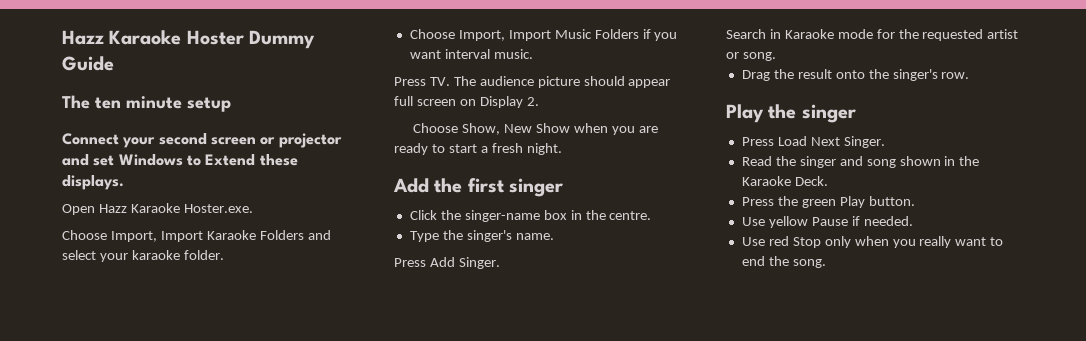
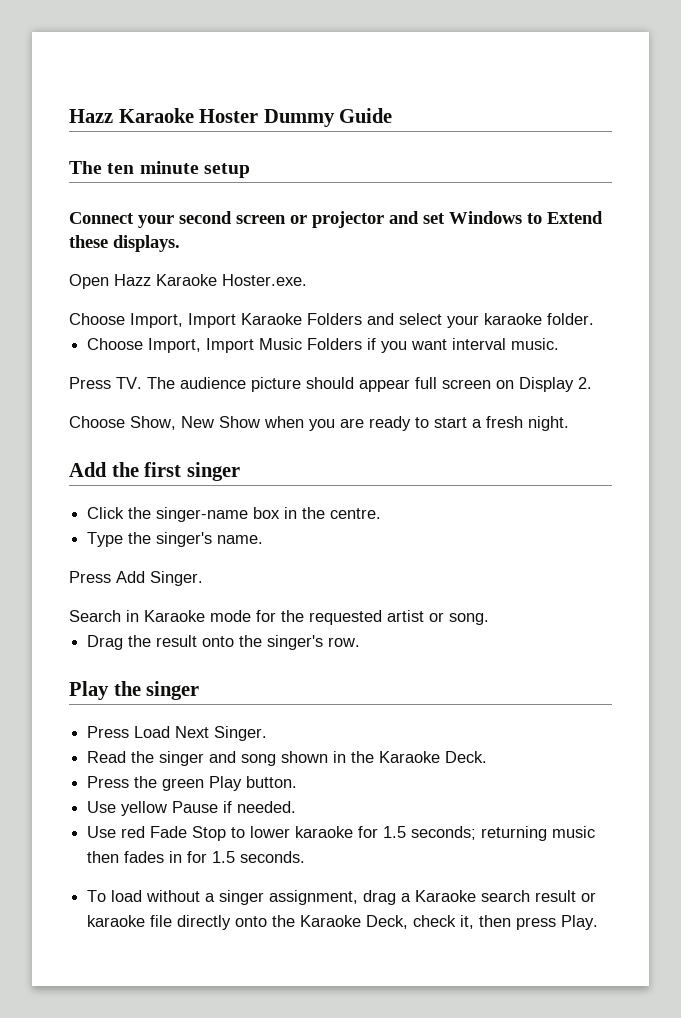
[792,236,1004,248] [741,256,826,268] Stop only when you really want to end the song. -> [150,826,596,841] [87,851,306,863] [87,890,597,905] [87,915,599,930] Fade Stop to lower karaoke for 1.5 seconds; returning music then fades in for 1.5 seconds. // To load without a singer assignment, drag a Karaoke search result or karaoke file directly onto the Karaoke Deck, check it, then press Play.

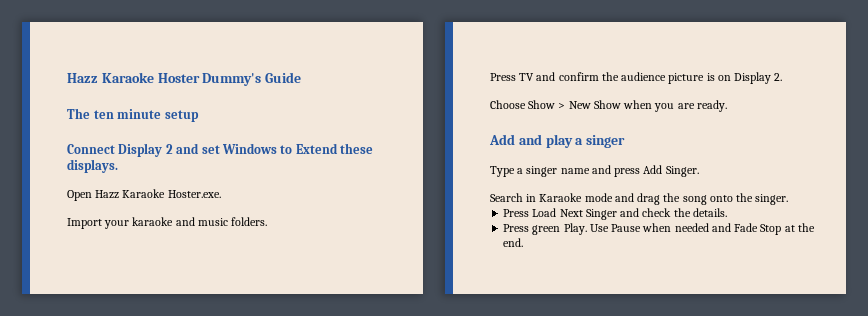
[263,109,335,127] Dummy -> [202,73,262,86] Dummy's
[138,211,384,228] your second screen or projector -> [118,143,173,157] Display 2
[69,313,594,328] [87,338,560,353] [69,377,491,392] Choose Import, Import Karaoke Folders and select your karaoke folder. // Choose Import, Import Music Folders if you want interval music. // Press TV. The audience picture should appear full screen -> [67,217,268,229] [490,72,715,84] Import your karaoke and music folders. // Press TV and confirm the audience picture is
[130,416,176,430] Show, -> [528,100,566,109] Show >
[369,416,569,431] [69,462,240,481] [87,507,382,522] [87,532,264,547] [69,571,111,583] ready to start a fresh night. // Add the first singer // Click the singer-name box in the centre. // Type the singer's name. // Press -> [696,100,727,112] [489,134,626,148] [490,165,641,177] ready. // Add and play a singer // Type a singer name and press
[256,610,489,625] [87,635,361,650] [69,681,200,700] [87,726,268,741] [87,751,488,766] [87,776,298,791] [87,801,297,816] [87,826,596,841] [87,851,306,863] [87,890,597,905] [87,915,599,930] for the requested artist or song. // Drag the result onto the singer's row. // Play the singer // Press Load Next Singer. // Read the singer and song shown in the Karaoke Deck. // Press the green Play button. // Use yellow Pause if needed. // Use red Fade Stop to lower karaoke for 1.5 seconds; returning music then fades in for 1.5 seconds. // To load without a singer assignment, drag a Karaoke search result or karaoke file directly onto the Karaoke Deck, check it, then press Play. -> [614,193,789,205] [503,208,727,220] [503,223,815,235] [503,238,524,247] and drag the song onto the singer. // Press Load Next Singer and check the details. // Press green Play. Use Pause when needed and Fade Stop at the end.

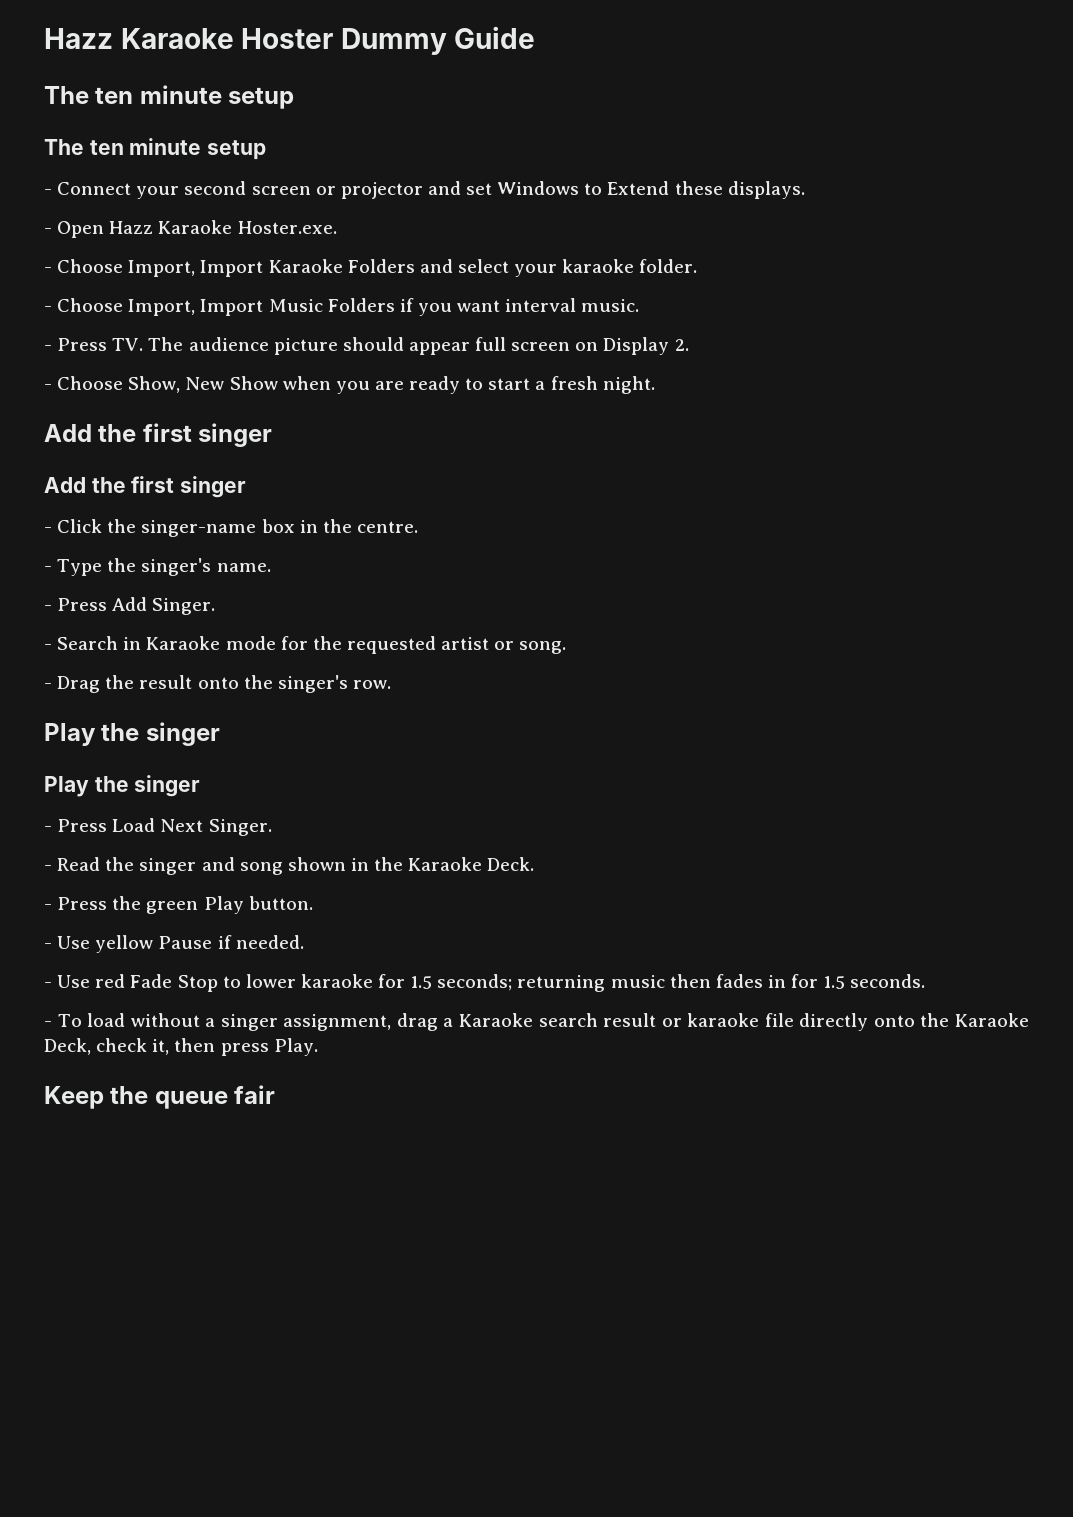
[202,73,262,86] Dummy's -> [340,28,447,55] Dummy
[67,143,173,157] Connect Display 2 -> [44,138,267,160] [44,181,423,199] The ten minute setup // - Connect your second screen or projector
(118, 166) none -> [44,228,52,234] -
[67,217,268,229] [490,72,715,84] Import your karaoke and music folders. // Press TV and confirm the audience picture is -> [44,259,698,277] [44,298,640,316] [44,337,571,355] - Choose Import, Import Karaoke Folders and select your karaoke folder. // - Choose Import, Import Music Folders if you want interval music. // - Press TV. The audience picture should appear full screen
[490,100,566,109] Choose Show > -> [44,376,181,393] - Choose Show,
[696,100,727,112] [489,134,626,148] [490,165,641,177] ready. // Add and play a singer // Type a singer name and press -> [409,376,655,394] [44,423,273,447] [44,476,247,498] [44,519,418,537] [44,558,271,576] [44,598,108,611] ready to start a fresh night. // Add the first singer // Add the first singer // - Click the singer-name box in the centre. // - Type the singer's name. // - Press
(699, 171) none -> [44,644,52,650] -
[614,193,789,205] [503,208,727,220] [503,223,815,235] [503,238,524,247] and drag the song onto the singer. // Press Load Next Singer and check the details. // Press green Play. Use Pause when needed and Fade Stop at the end. -> [280,636,567,654] [44,675,391,693] [44,722,220,746] [44,775,201,797] [44,818,272,836] [44,857,535,875] [44,896,313,914] [44,935,304,953] [44,974,926,992] [44,1013,1029,1031] [44,1038,318,1056] [44,1085,276,1109] for the requested artist or song. // - Drag the result onto the singer's row. // Play the singer // Play the singer // - Press Load Next Singer. // - Read the singer and song shown in the Karaoke Deck. // - Press the green Play button. // - Use yellow Pause if needed. // - Use red Fade Stop to lower karaoke for 1.5 seconds; returning music then fades in for 1.5 seconds. // - To load without a singer assignment, drag a Karaoke search result or karaoke file directly onto the Karaoke Deck, check it, then press Play. // Keep the queue fair

